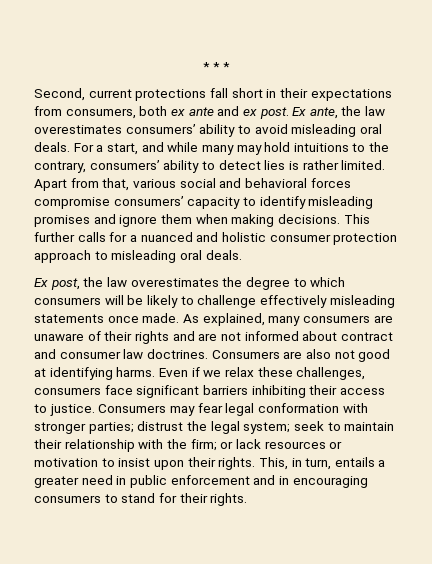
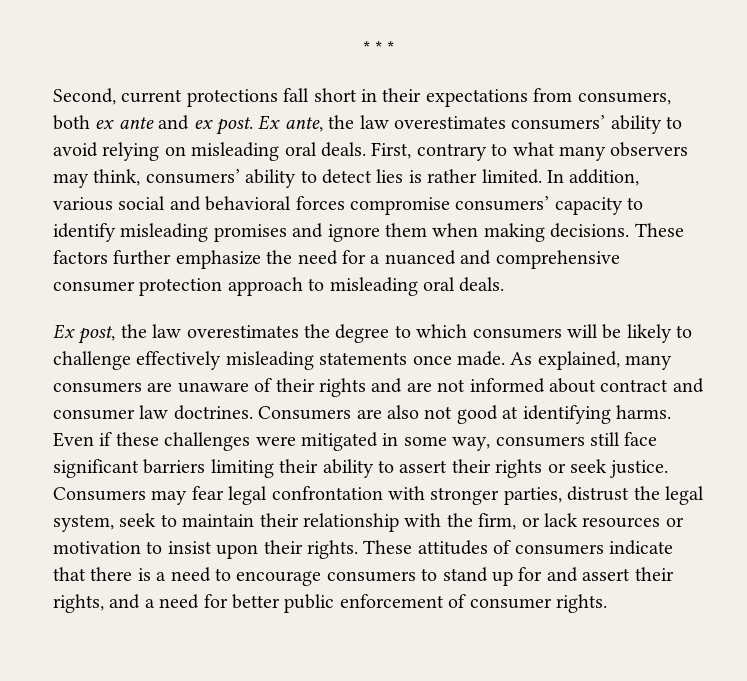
[291,124,382,137] [34,142,390,155] [34,161,86,173] misleading oral deals. For a start, and while many may hold intuitions to the contrary, -> [102,142,689,161] [53,169,141,188] relying on misleading oral deals. First, contrary to what many observers may think,
[34,178,130,191] Apart from that, -> [546,169,640,186] In addition,
[343,214,370,224] [34,232,106,242] This further calls -> [634,223,684,237] [53,250,338,269] These factors further emphasize the need
[221,232,266,242] holistic -> [495,250,620,269] comprehensive
[203,367,366,380] [34,385,385,398] [34,404,47,413] we relax these challenges, consumers face significant barriers inhibiting their access to -> [115,432,658,451] [53,459,607,478] these challenges were mitigated in some way, consumers still face significant barriers limiting their ability to assert their rights or seek
[257,403,339,413] conformation -> [271,486,383,500] confrontation
[88,422,134,434] parties; -> [503,487,562,505] parties,
[243,422,291,434] system; -> [53,514,114,532] system,
[190,439,217,451] firm; -> [478,513,517,530] firm,
[258,457,386,470] [34,475,368,488] [34,493,208,503] This, in turn, entails a greater need in public enforcement and in encouraging consumers to stand for their -> [363,540,673,555] [53,567,674,586] [53,594,552,613] These attitudes of consumers indicate that there is a need to encourage consumers to stand up for and assert their rights, and a need for better public enforcement of consumer

